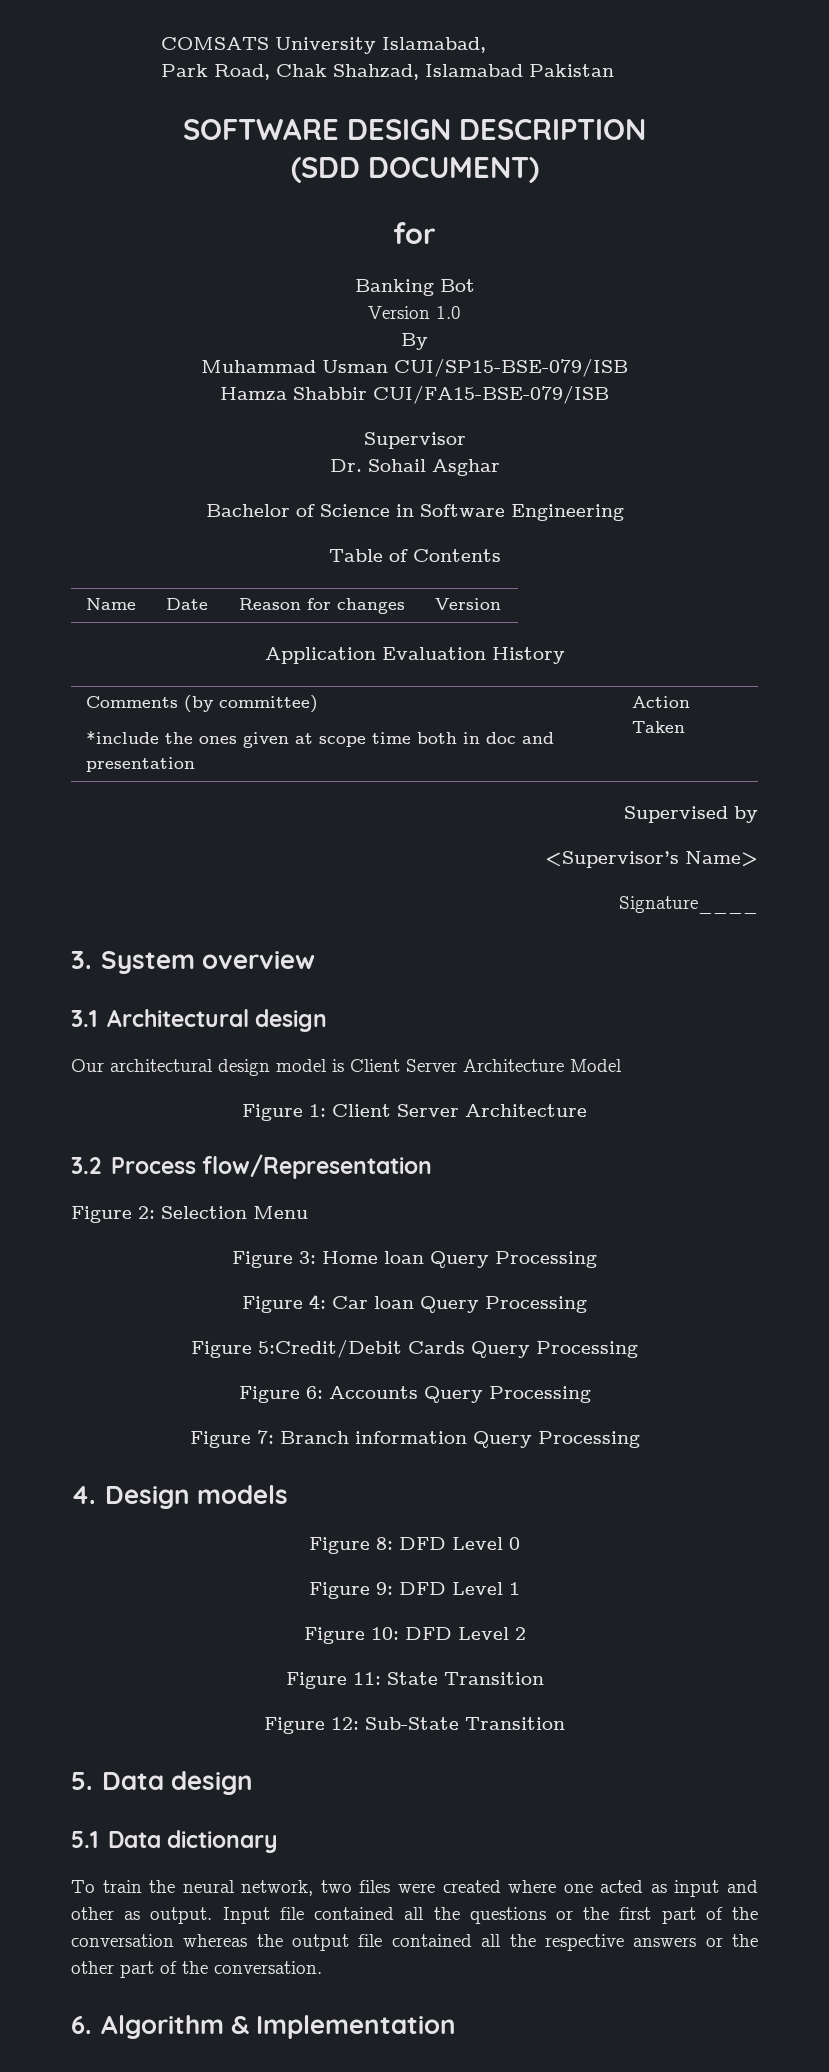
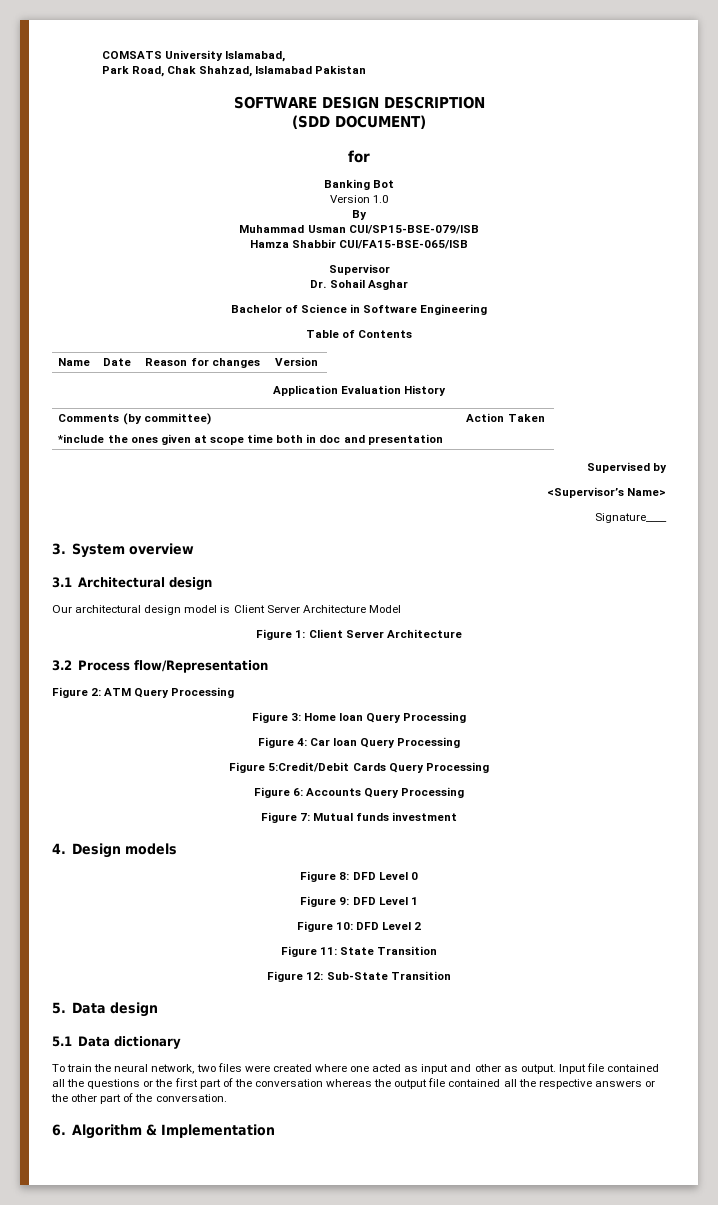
[373,385,609,404] CUI/FA15-BSE-079/ISB -> [339,240,469,249] CUI/FA15-BSE-065/ISB
[161,1206,308,1219] Selection Menu -> [104,687,235,698] ATM Query Processing
[279,1431,640,1448] Branch information Query Processing -> [313,812,458,821] Mutual funds investment

